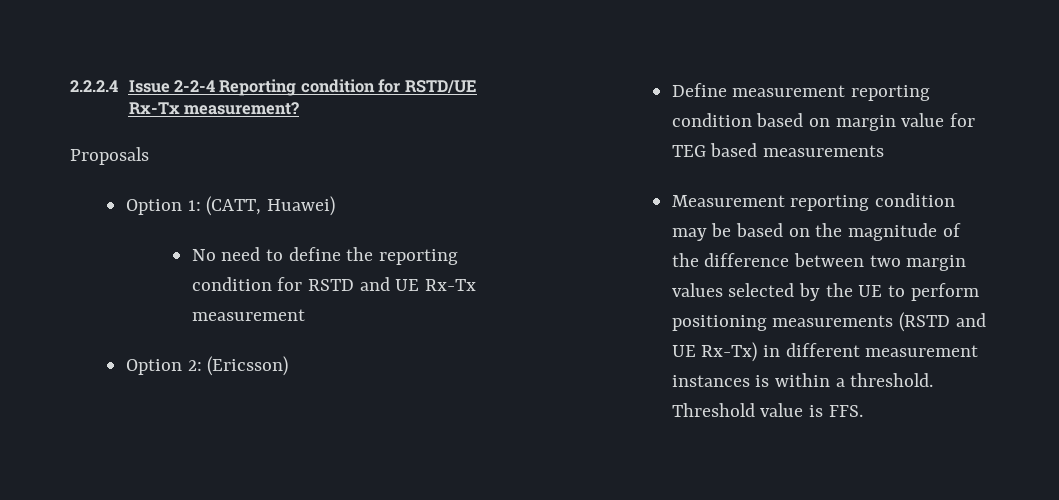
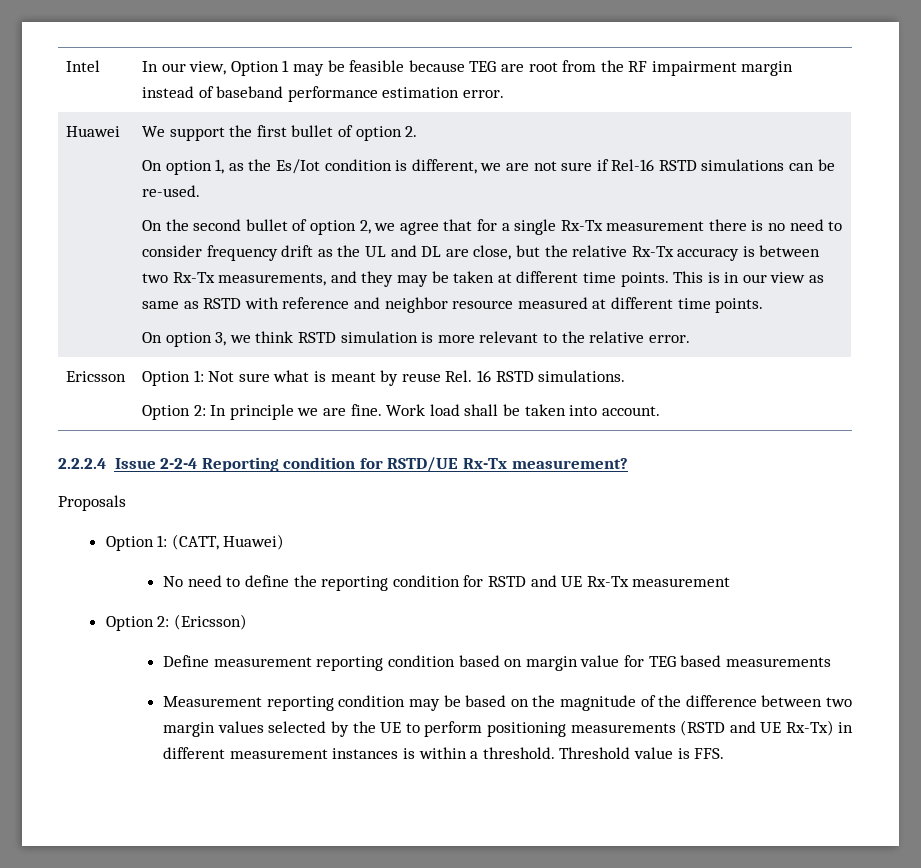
(70, 86) none -> [66,60,101,72] [142,60,794,76] [142,86,504,102] [66,126,121,137] [142,125,418,141] [142,159,835,175] [142,185,201,197] [142,219,843,235] [142,245,821,261] [142,271,825,287] [142,297,764,313] [142,331,690,347] [66,371,127,382] [142,370,626,386] [142,404,660,420] Intel | In our view, Option 1 may be feasible because TEG are root from the RF impairment margin instead of baseband performance estimation error. // Huawei | We support the first bullet of option 2. // On option 1, as the Es/Iot condition is different, we are not sure if Rel-16 RSTD simulations can be re-used. // On the second bullet of option 2, we agree that for a single Rx-Tx measurement there is no need to consider frequency drift as the UL and DL are close, but the relative Rx-Tx accuracy is between two Rx-Tx measurements, and they may be taken at different time points. This is in our view as same as RSTD with reference and neighbor resource measured at different time points. // On option 3, we think RSTD simulation is more relevant to the relative error. // Ericsson | Option 1: Not sure what is meant by reuse Rel. 16 RSTD simulations. // Option 2: In principle we are fine. Work load shall be taken into account. //

